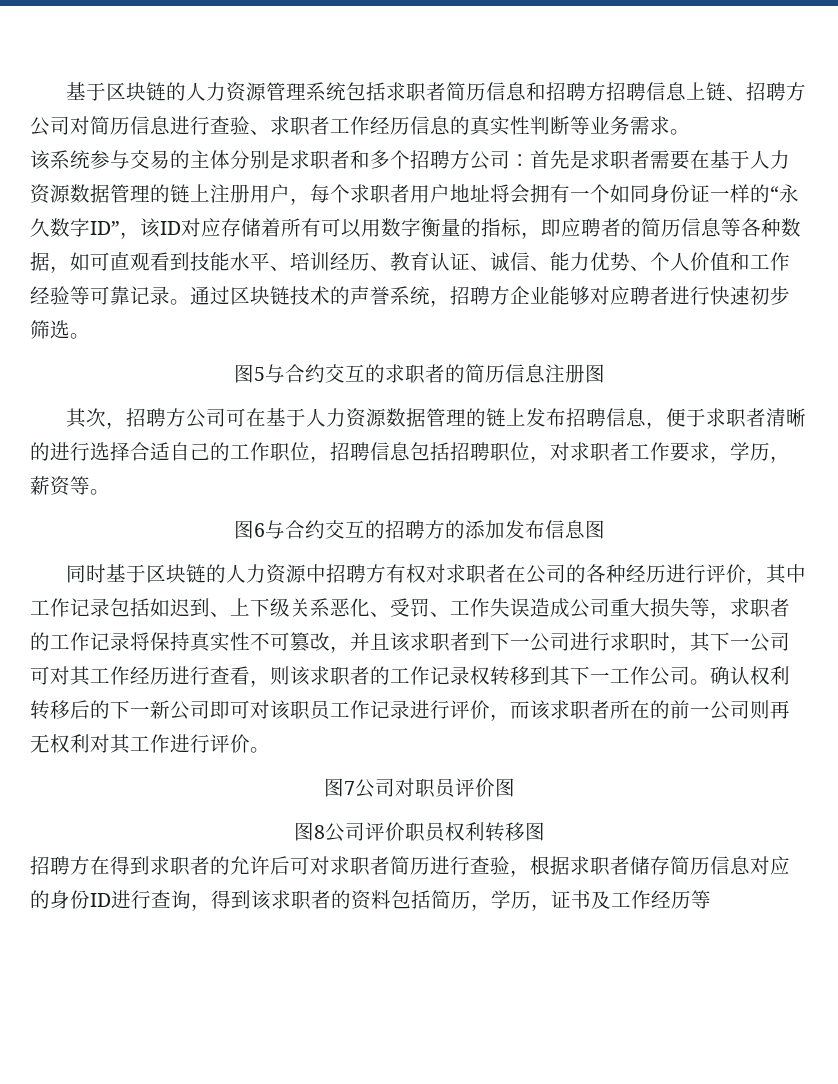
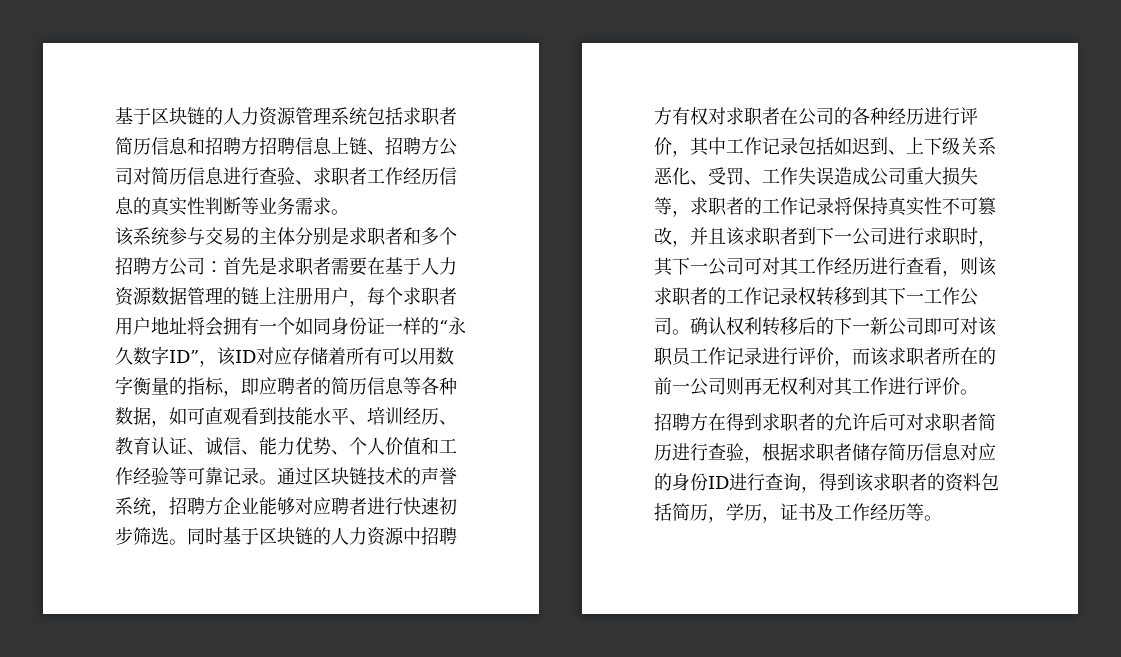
[233,364,605,384] [65,408,806,429] [30,442,790,463] [30,476,110,496] [233,520,605,539] // 图5与合约交互的求职者的简历信息注册图 // 其次，招聘方公司可在基于人力资源数据管理的链上发布招聘信息，便于求职者清晰的进行选择合适自己的工作职位，招聘信息包括招聘职位，对求职者工作要求，学历，薪资等。 // 图6与合约交互的招聘方的添加发布信息图 // -> (187, 542) none
[323,778,515,798] [293,822,545,842] // 图7公司对职员评价图 // 图8公司评价职员权利转移图 -> (978, 392) none
(711, 899) none -> [924,515,942,521] 。

